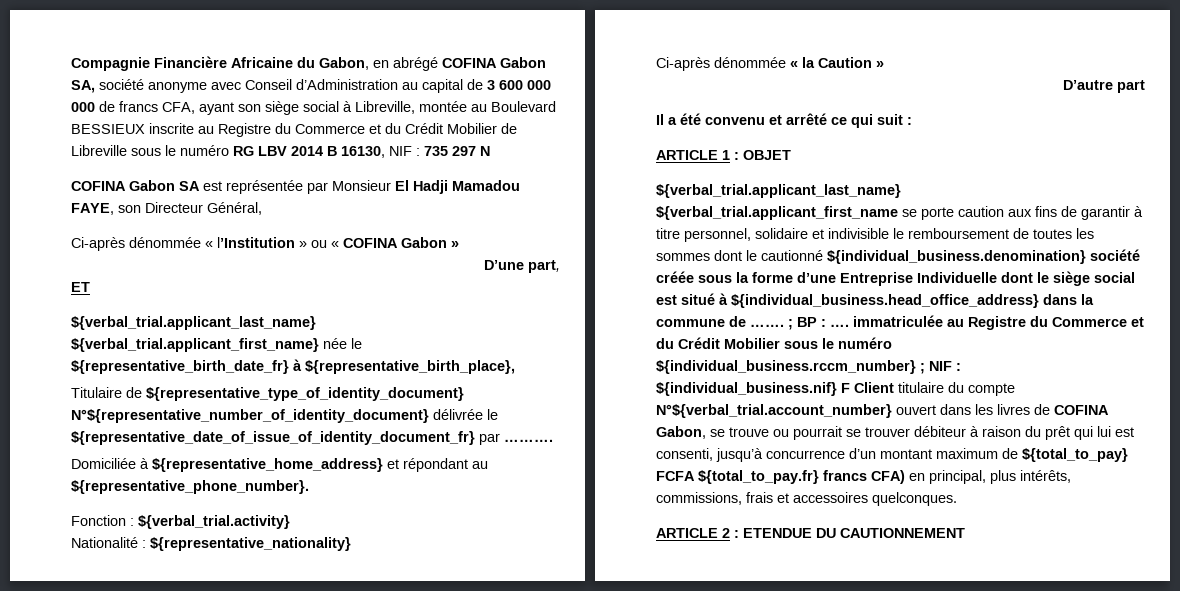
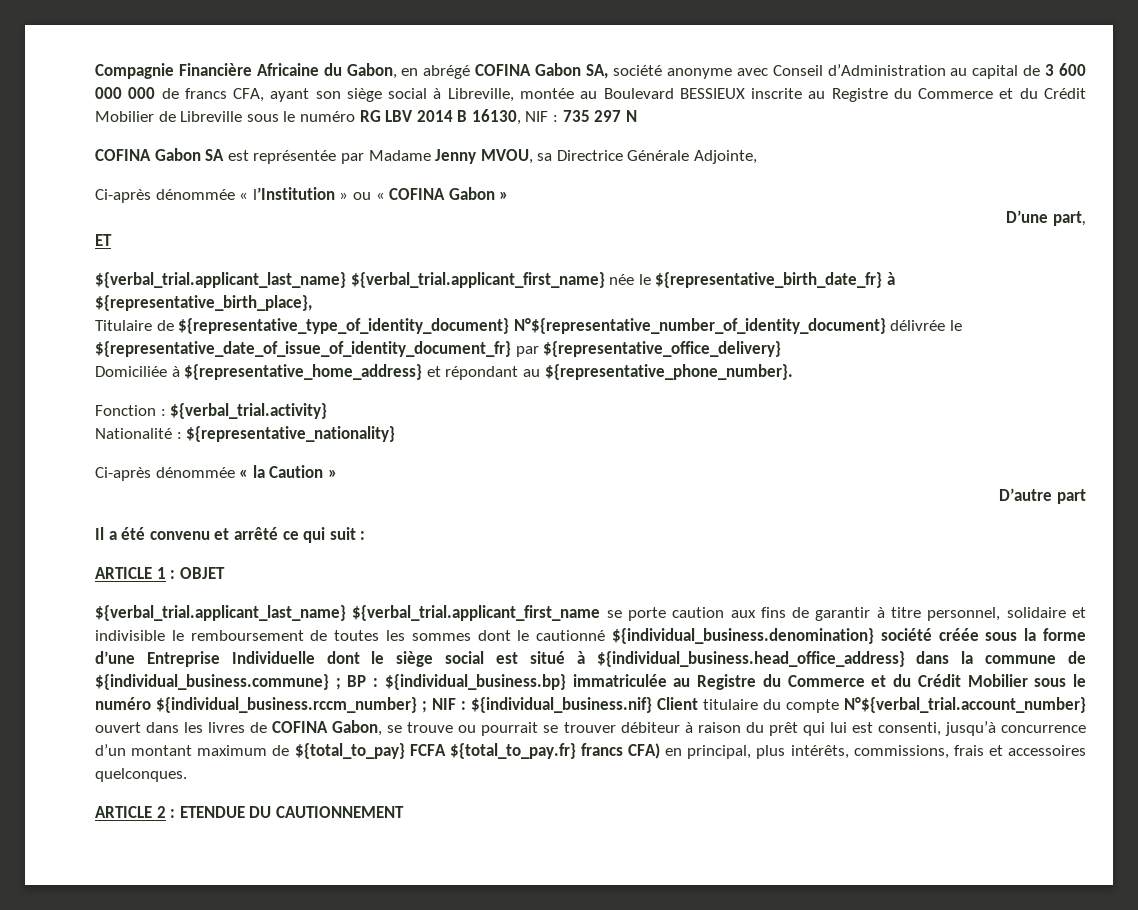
[332,180,520,194] [71,202,262,215] Monsieur El Hadji Mamadou FAYE, son Directeur Général, -> [368,149,758,164] Madame Jenny MVOU, sa Directrice Générale Adjointe,
[504,439,553,442] ………. -> [543,341,782,357] ${representative_office_delivery}
[750,324,784,327] ……. -> [95,674,329,690] ${individual_business.commune}
[830,324,849,327] …. -> [384,674,566,690] ${individual_business.bp}
[841,383,850,393] F -> (652, 705) none

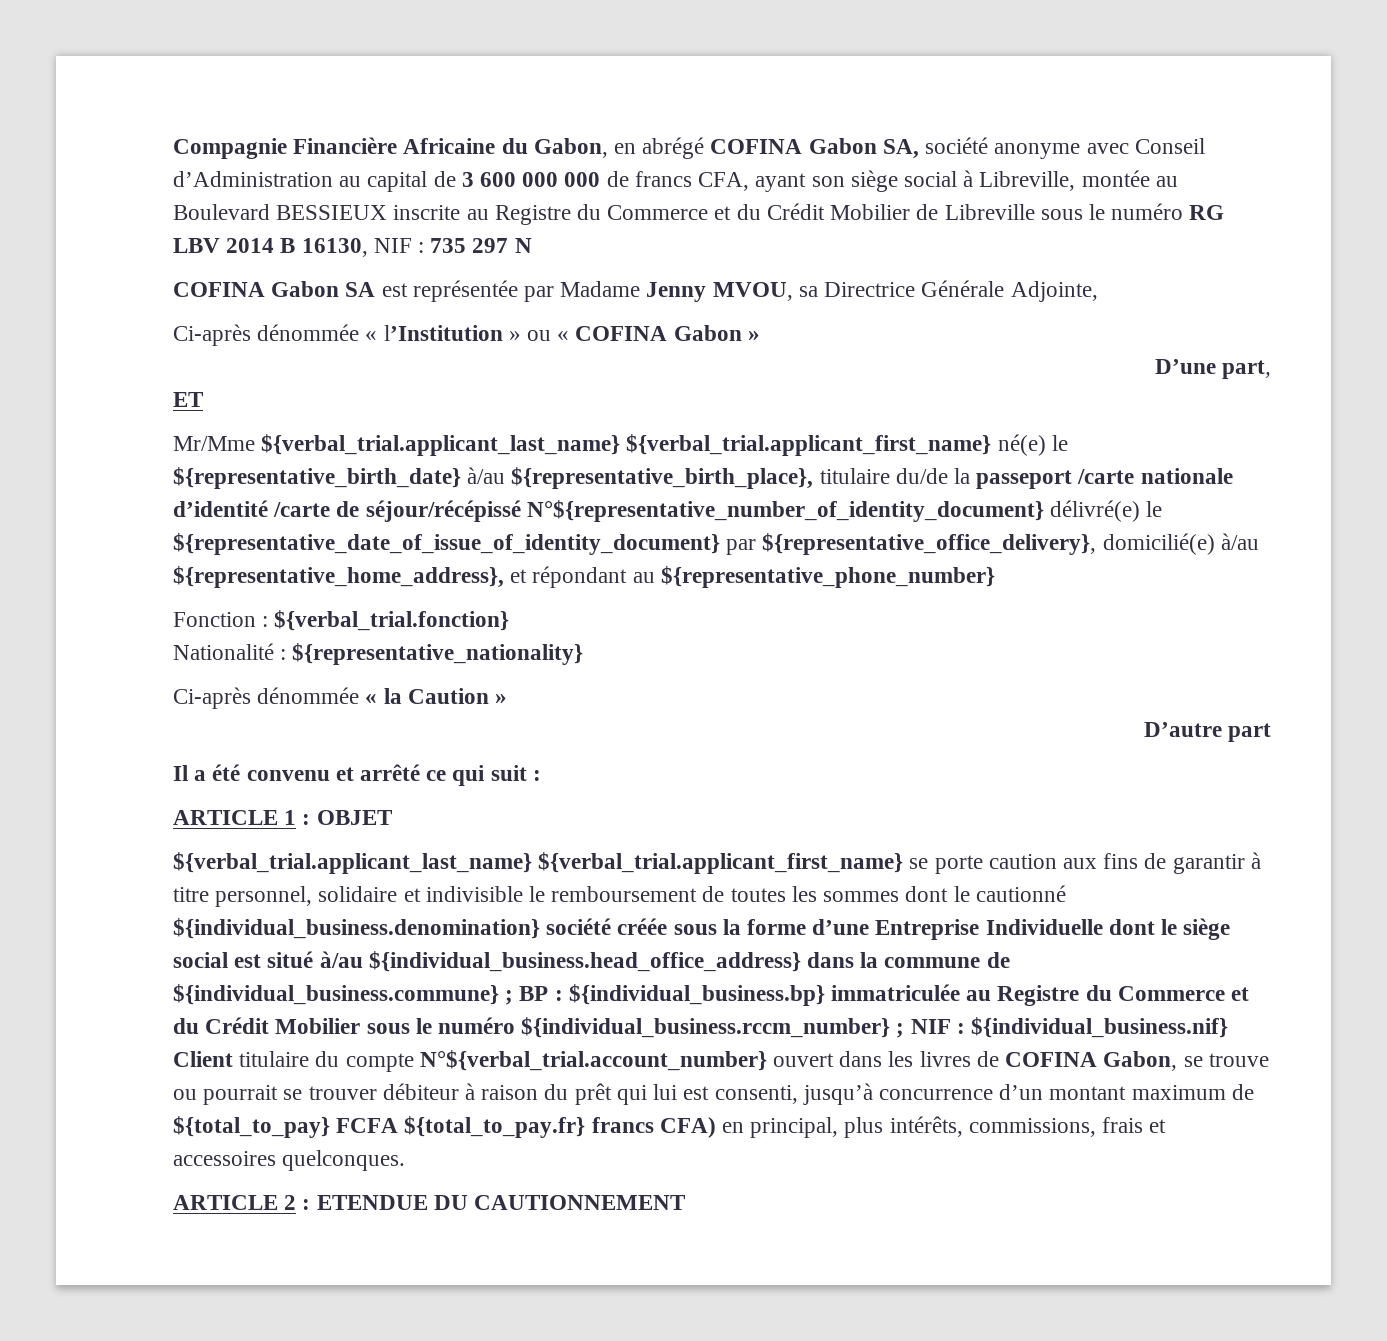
[95,272,895,288] [95,295,312,311] [95,318,962,334] [95,341,782,357] [95,364,423,380] ${verbal_trial.applicant_last_name} ${verbal_trial.applicant_first_name} née le ${representative_birth_date_fr} à ${representative_birth_place}, // Titulaire de ${representative_type_of_identity_document} N°${representative_number_of_identity_document} délivrée le ${representative_date_of_issue_of_identity_document_fr} par ${representative_office_delivery} // Domiciliée à ${representative_home_address} -> [173,434,1068,456] [173,467,1233,489] [173,500,1163,522] [173,533,1259,555] [173,566,504,588] Mr/Mme ${verbal_trial.applicant_last_name} ${verbal_trial.applicant_first_name} né(e) le ${representative_birth_date} à/au ${representative_birth_place}, titulaire du/de la passeport /carte nationale d’identité /carte de séjour/récépissé N°${representative_number_of_identity_document} délivré(e) le ${representative_date_of_issue_of_identity_document} par ${representative_office_delivery}, domicilié(e) à/au ${representative_home_address},
[544,364,793,380] ${representative_phone_number}. -> [660,566,995,588] ${representative_phone_number}
[170,403,328,419] ${verbal_trial.activity} -> [274,610,510,631] ${verbal_trial.fonction}
[352,605,601,621] ${verbal_trial.applicant_first_name -> [538,852,904,874] ${verbal_trial.applicant_first_name}
[576,651,585,664] à -> [319,951,363,968] à/au

